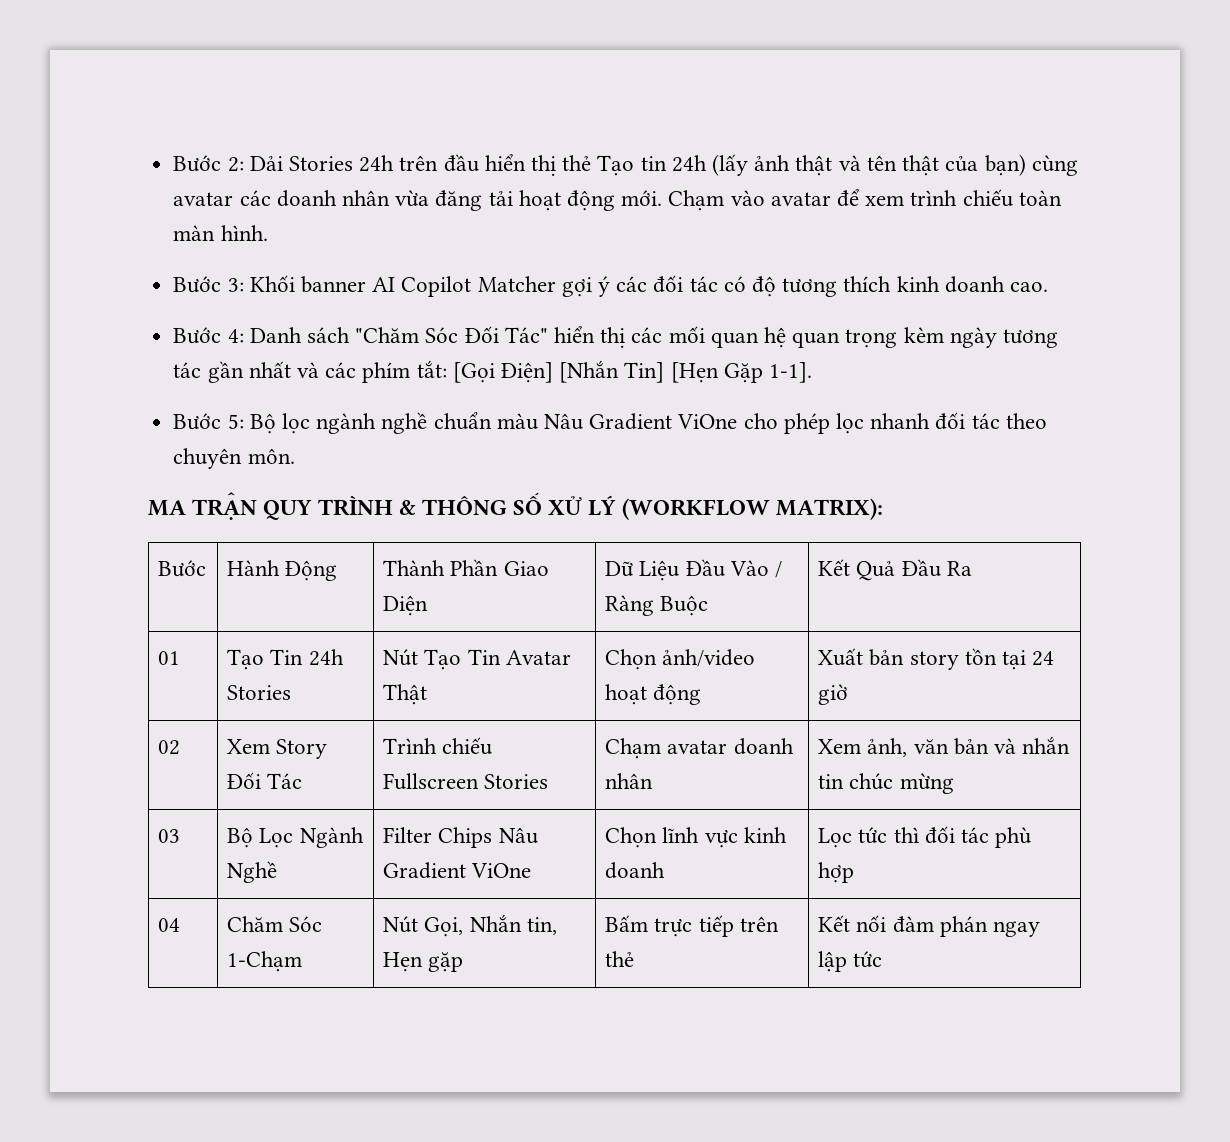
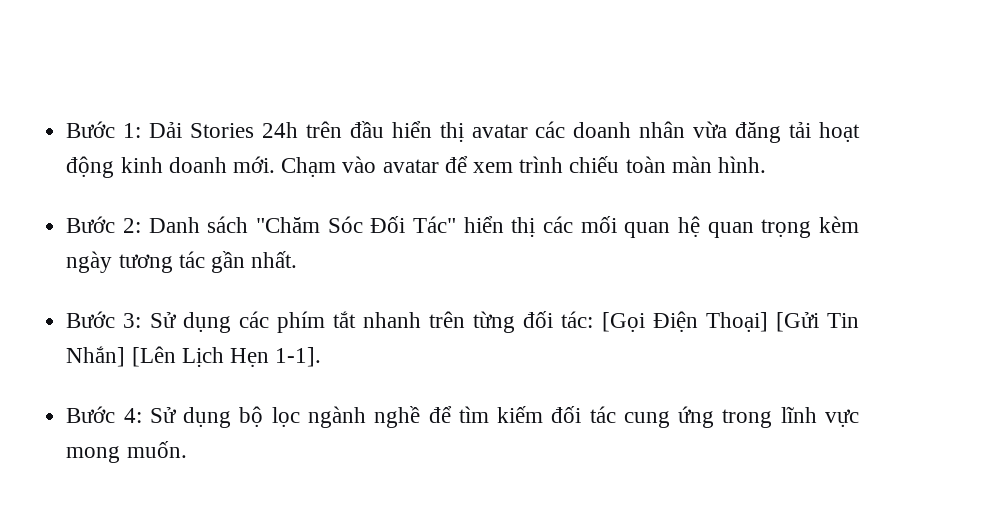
[173,155,244,172] Bước 2: -> [66,121,142,138] Bước 1:
[562,154,1078,176] thẻ Tạo tin 24h (lấy ảnh thật và tên thật của bạn) cùng -> (464, 132) none
(615, 200) none -> [120,157,227,173] kinh doanh
[227,275,1049,297] [173,327,244,344] 3: Khối banner AI Copilot Matcher gợi ý các đối tác có độ tương thích kinh doanh cao. // Bước 4: -> [122,218,141,233] 2:
[248,360,813,383] [173,412,1047,434] [173,448,295,469] [148,492,884,520] [158,560,207,577] [227,560,338,581] [383,559,549,576] [383,595,429,616] [605,559,782,581] [605,595,709,616] [818,559,972,581] [158,651,181,665] [227,649,344,670] [227,685,292,700] [383,649,571,670] [383,684,428,705] [605,649,756,670] [605,684,702,705] [818,648,1055,670] [818,684,849,705] [158,740,181,755] [227,739,328,759] [227,772,303,789] [383,737,493,755] [383,773,549,790] [605,738,794,759] [605,773,654,789] [818,736,1071,757] [818,773,954,794] [158,829,181,843] [227,827,364,848] [227,861,278,883] [383,827,538,848] [383,862,532,879] [605,827,787,848] [605,862,666,879] [818,826,1032,848] [818,862,855,883] [158,918,181,932] [227,916,323,932] [227,951,303,972] [383,914,557,937] [383,952,464,972] [605,915,779,937] [605,951,635,967] [818,915,1040,937] [818,951,883,972] nhất và các phím tắt: [Gọi Điện] [Nhắn Tin] [Hẹn Gặp 1-1]. // Bước 5: Bộ lọc ngành nghề chuẩn màu Nâu Gradient ViOne cho phép lọc nhanh đối tác theo chuyên môn. // MA TRẬN QUY TRÌNH & THÔNG SỐ XỬ LÝ (WORKFLOW MATRIX): // Bước | Hành Động | Thành Phần Giao Diện | Dữ Liệu Đầu Vào / Ràng Buộc | Kết Quả Đầu Ra // 01 | Tạo Tin 24h Stories | Nút Tạo Tin Avatar Thật | Chọn ảnh/video hoạt động | Xuất bản story tồn tại 24 giờ // 02 | Xem Story Đối Tác | Trình chiếu Fullscreen Stories | Chạm avatar doanh nhân | Xem ảnh, văn bản và nhắn tin chúc mừng // 03 | Bộ Lọc Ngành Nghề | Filter Chips Nâu Gradient ViOne | Chọn lĩnh vực kinh doanh | Lọc tức thì đối tác phù hợp // 04 | Chăm Sóc 1-Chạm | Nút Gọi, Nhắn tin, Hẹn gặp | Bấm trực tiếp trên thẻ | Kết nối đàm phán ngay lập tức -> [251,251,298,268] [66,311,860,333] [66,346,322,367] [66,406,859,428] [66,441,187,463] nhất. // Bước 3: Sử dụng các phím tắt nhanh trên từng đối tác: [Gọi Điện Thoại] [Gửi Tin Nhắn] [Lên Lịch Hẹn 1-1]. // Bước 4: Sử dụng bộ lọc ngành nghề để tìm kiếm đối tác cung ứng trong lĩnh vực mong muốn.

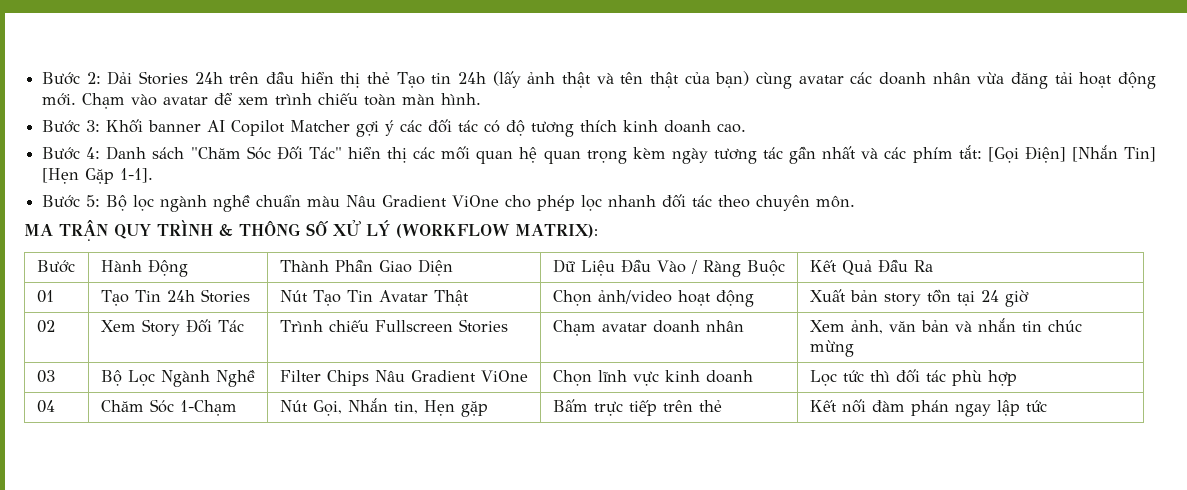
[66,121,142,138] Bước 1: -> [42,72,101,85] Bước 2:
(464, 132) none -> [367,71,793,89] thẻ Tạo tin 24h (lấy ảnh thật và tên thật của bạn) cùng
[120,157,227,173] kinh doanh -> (1156, 80) none
[122,218,141,233] 2: -> [86,119,747,137] [42,147,101,160] 3: Khối banner AI Copilot Matcher gợi ý các đối tác có độ tương thích kinh doanh cao. // Bước 4:
[251,251,298,268] [66,311,860,333] [66,346,322,367] [66,406,859,428] [66,441,187,463] nhất. // Bước 3: Sử dụng các phím tắt nhanh trên từng đối tác: [Gọi Điện Thoại] [Gửi Tin Nhắn] [Lên Lịch Hẹn 1-1]. // Bước 4: Sử dụng bộ lọc ngành nghề để tìm kiếm đối tác cung ứng trong lĩnh vực mong muốn. -> [822,145,1156,163] [42,168,154,184] [42,194,856,212] [24,220,598,241] [36,260,75,273] [100,259,188,277] [279,259,453,276] [552,259,785,277] [809,259,933,275] [36,290,54,303] [100,289,250,306] [279,290,469,306] [552,290,754,307] [809,289,1029,307] [36,320,55,333] [100,319,244,336] [279,319,508,333] [552,320,744,336] [809,318,1082,334] [809,340,854,357] [36,370,55,383] [100,370,255,387] [279,370,528,386] [552,370,753,386] [809,369,1017,386] [36,400,55,413] [100,399,237,416] [279,398,488,417] [552,399,722,416] [809,399,1047,417] nhất và các phím tắt: [Gọi Điện] [Nhắn Tin] [Hẹn Gặp 1-1]. // Bước 5: Bộ lọc ngành nghề chuẩn màu Nâu Gradient ViOne cho phép lọc nhanh đối tác theo chuyên môn. // MA TRẬN QUY TRÌNH & THÔNG SỐ XỬ LÝ (WORKFLOW MATRIX): // Bước | Hành Động | Thành Phần Giao Diện | Dữ Liệu Đầu Vào / Ràng Buộc | Kết Quả Đầu Ra // 01 | Tạo Tin 24h Stories | Nút Tạo Tin Avatar Thật | Chọn ảnh/video hoạt động | Xuất bản story tồn tại 24 giờ // 02 | Xem Story Đối Tác | Trình chiếu Fullscreen Stories | Chạm avatar doanh nhân | Xem ảnh, văn bản và nhắn tin chúc mừng // 03 | Bộ Lọc Ngành Nghề | Filter Chips Nâu Gradient ViOne | Chọn lĩnh vực kinh doanh | Lọc tức thì đối tác phù hợp // 04 | Chăm Sóc 1-Chạm | Nút Gọi, Nhắn tin, Hẹn gặp | Bấm trực tiếp trên thẻ | Kết nối đàm phán ngay lập tức

